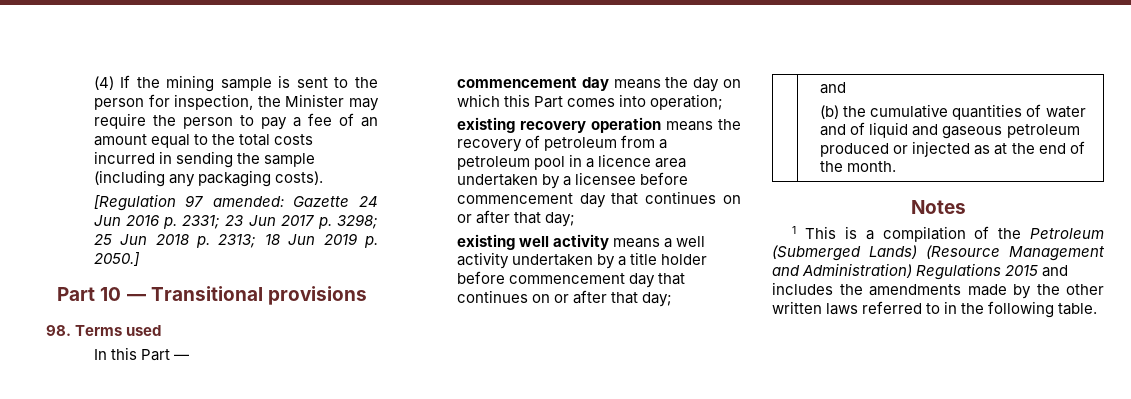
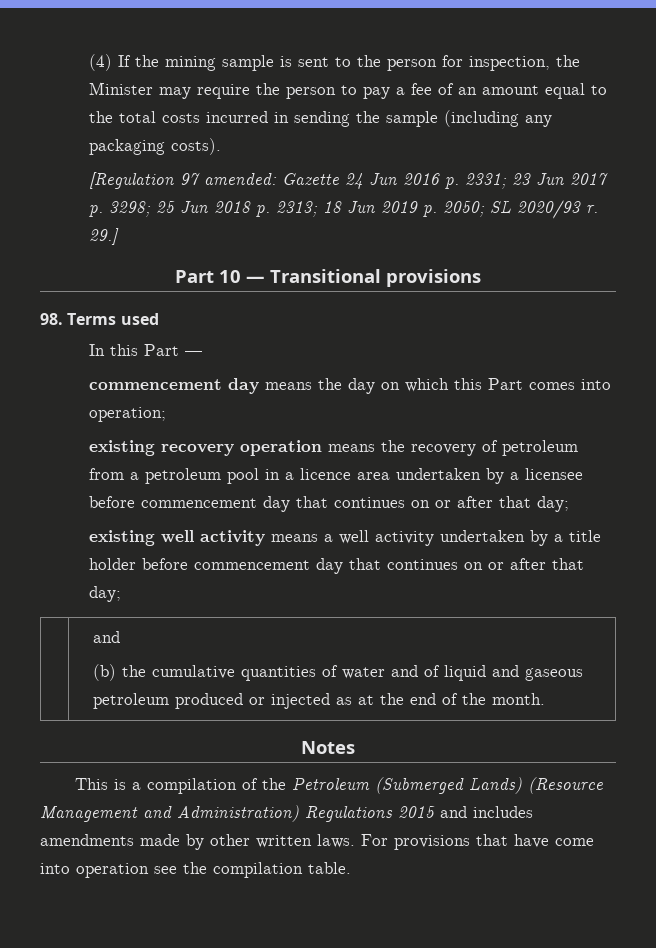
[93,252,140,266] 2050.] -> [443,200,599,219] [89,228,120,245] 2050; SL 2020/93 r. 29.]
[792,226,797,234] 1 -> (355, 747) none
[839,284,863,295] the -> (533, 812) none
[1036,284,1060,295] the -> (204, 842) none
[826,301,1055,318] laws referred to in the following -> [317,834,594,850] [40,862,303,878] laws. For provisions that have come into operation see the compilation

